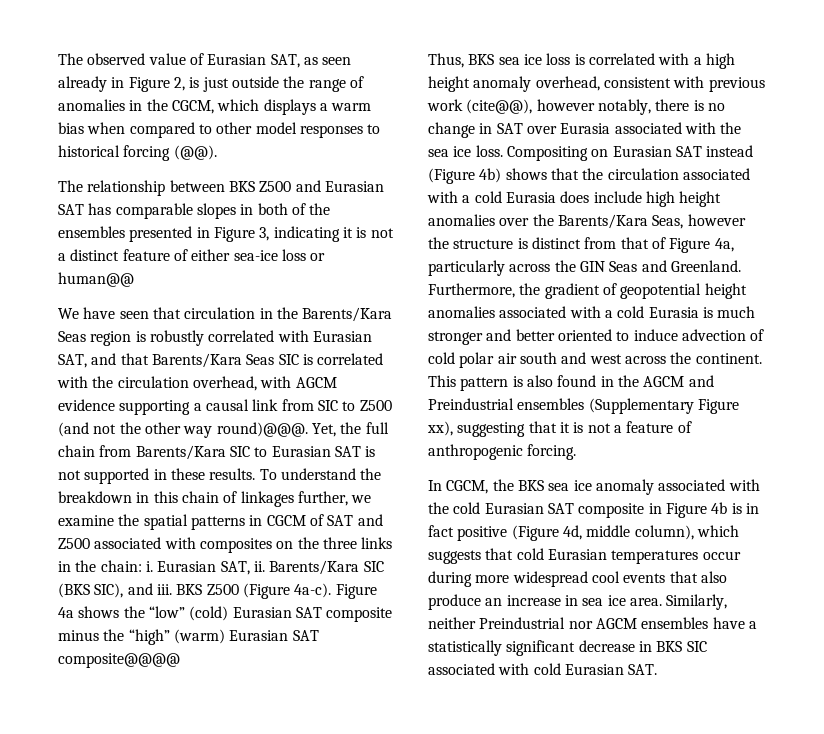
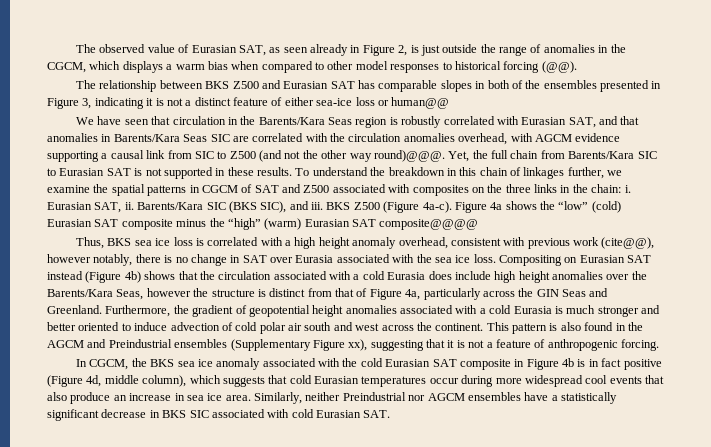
(149, 359) none -> [47,133,112,142] anomalies in
[302,354,313,365] is -> [232,136,249,142] are
(189, 382) none -> [403,133,455,142] anomalies

